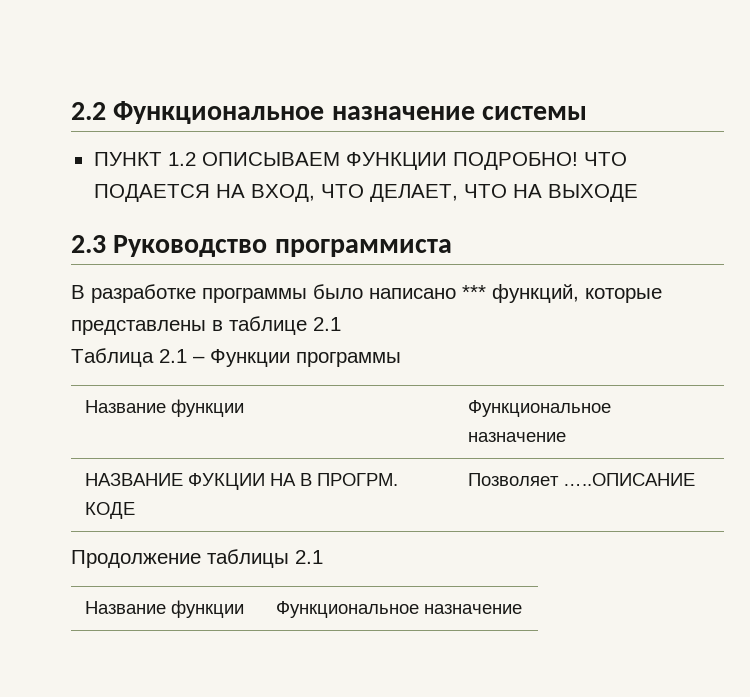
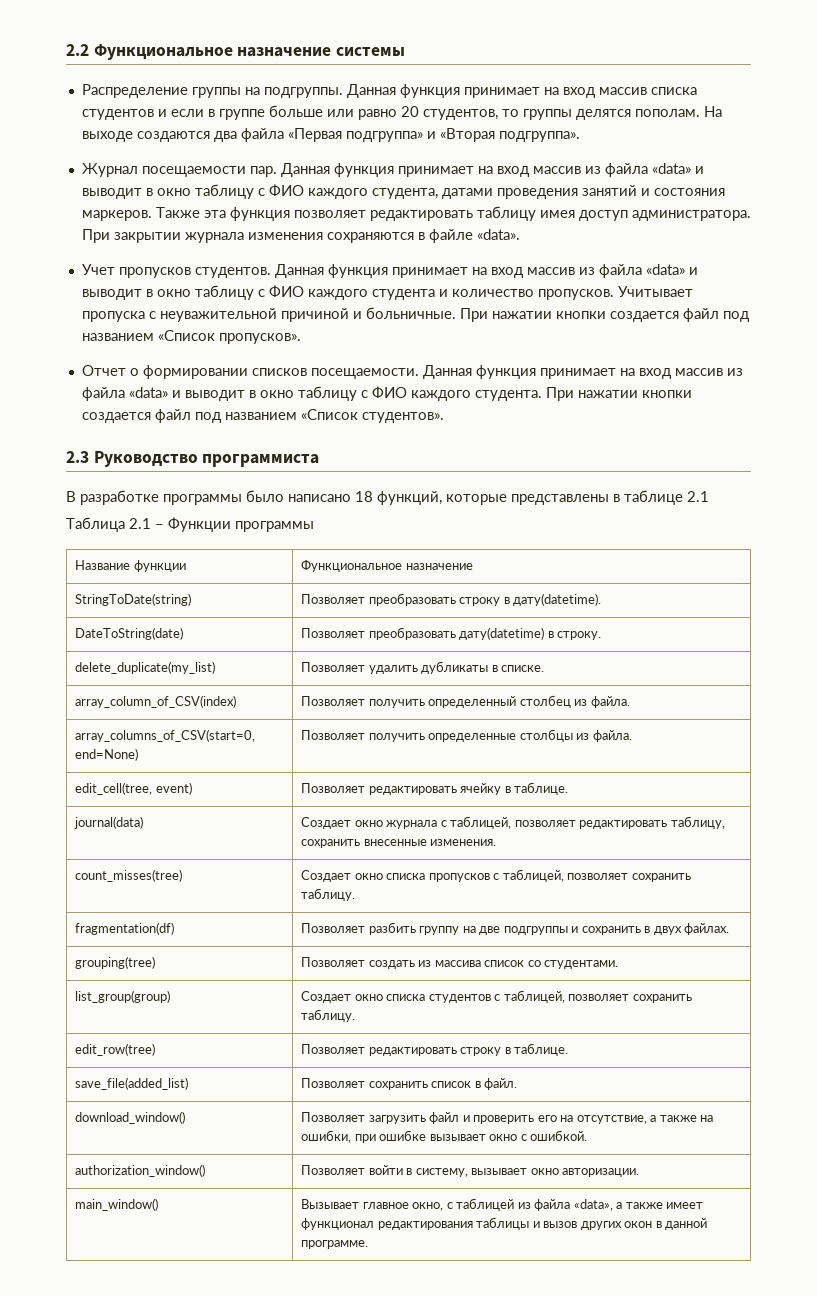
[93,152,627,170] [93,184,638,202] ПУНКТ 1.2 ОПИСЫВАЕМ ФУНКЦИИ ПОДРОБНО! ЧТО ПОДАЕТСЯ НА ВХОД, ЧТО ДЕЛАЕТ, ЧТО НА ВЫХОДЕ -> [81,84,697,98] [81,105,722,120] [81,128,580,142] [81,163,704,177] [81,184,725,199] [81,206,751,221] [81,229,520,243] [81,264,698,278] [81,285,693,300] [81,307,749,322] [81,330,301,344] [81,365,743,379] [81,386,692,401] [81,409,444,423] Распределение группы на подгруппы. Данная функция принимает на вход массив списка студентов и если в группе больше или равно 20 студентов, то группы делятся пополам. На выходе создаются два файла «Первая подгруппа» и «Вторая подгруппа». // Журнал посещаемости пар. Данная функция принимает на вход массив из файла «data» и выводит в окно таблицу с ФИО каждого студента, датами проведения занятий и состояния маркеров. Также эта функция позволяет редактировать таблицу имея доступ администратора. При закрытии журнала изменения сохраняются в файле «data». // Учет пропусков студентов. Данная функция принимает на вход массив из файла «data» и выводит в окно таблицу с ФИО каждого студента и количество пропусков. Учитывает пропуска с неуважительной причиной и больничные. При нажатии кнопки создается файл под названием «Список пропусков». // Отчет о формировании списков посещаемости. Данная функция принимает на вход массив из файла «data» и выводит в окно таблицу с ФИО каждого студента. При нажатии кнопки создается файл под названием «Список студентов».
[462,285,486,299] *** -> [355,491,373,502] 18
[85,473,399,490] [85,502,136,519] [468,473,696,486] [71,549,323,568] [85,600,245,618] [276,601,522,618] НАЗВАНИЕ ФУКЦИИ НА В ПРОГРМ. КОДЕ | Позволяет …..ОПИСАНИЕ // Продолжение таблицы 2.1 // Название функции | Функциональное назначение -> [75,593,192,606] [301,593,602,606] [75,627,184,640] [301,627,602,640] [75,661,216,674] [301,661,545,674] [75,695,237,708] [301,695,630,708] [75,729,256,742] [75,748,139,761] [301,729,632,742] [75,782,192,795] [301,782,569,795] [74,816,144,829] [301,816,725,829] [301,839,497,848] [75,869,183,882] [301,869,691,882] [301,888,356,901] [75,922,175,935] [301,922,730,935] [75,956,156,969] [301,957,619,969] [75,990,171,1003] [301,990,692,1003] [301,1009,356,1022] [75,1043,156,1056] [301,1043,569,1056] [75,1077,189,1090] [301,1078,518,1090] [75,1111,186,1124] [301,1112,714,1124] [301,1130,588,1143] [75,1164,206,1177] [301,1165,640,1177] [75,1198,159,1211] [301,1198,704,1211] [301,1217,708,1230] [301,1240,369,1249] StringToDate(string) | Позволяет преобразовать строку в дату(datetime). // DateToString(date) | Позволяет преобразовать дату(datetime) в строку. // delete_duplicate(my_list) | Позволяет удалить дубликаты в списке. // array_column_of_CSV(index) | Позволяет получить определенный столбец из файла. // array_columns_of_CSV(start=0, end=None) | Позволяет получить определенные столбцы из файла. // edit_cell(tree, event) | Позволяет редактировать ячейку в таблице. // journal(data) | Создает окно журнала с таблицей, позволяет редактировать таблицу, сохранить внесенные изменения. // count_misses(tree) | Создает окно списка пропусков с таблицей, позволяет сохранить таблицу. // fragmentation(df) | Позволяет разбить группу на две подгруппы и сохранить в двух файлах. // grouping(tree) | Позволяет создать из массива список со студентами. // list_group(group) | Создает окно списка студентов с таблицей, позволяет сохранить таблицу. // edit_row(tree) | Позволяет редактировать строку в таблице. // save_file(added_list) | Позволяет сохранить список в файл. // download_window() | Позволяет загрузить файл и проверить его на отсутствие, а также на ошибки, при ошибке вызывает окно с ошибкой. // authorization_window() | Позволяет войти в систему, вызывает окно авторизации. // main_window() | Вызывает главное окно, с таблицей из файла «data», а также имеет функционал редактирования таблицы и вызов других окон в данной программе.

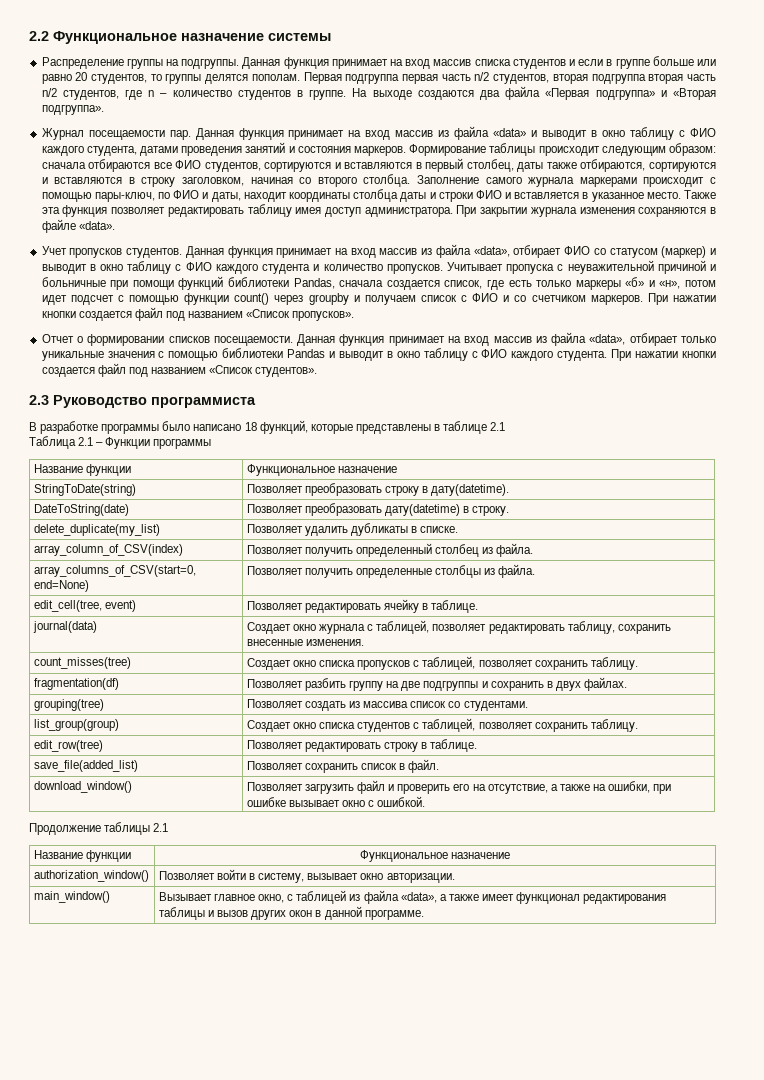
(700, 113) none -> [303,72,717,84] [41,88,347,100] Первая подгруппа первая часть n/2 студентов, вторая подгруппа вторая часть n/2 студентов, где n – количество студентов в группе.
(152, 215) none -> [409,143,716,156] [41,158,716,172] [41,174,716,187] [41,189,681,202] Формирование таблицы происходит следующим образом: сначала отбираются все ФИО студентов, сортируются и вставляются в первый столбец, даты также отбираются, сортируются и вставляются в строку заголовком, начиная со второго столбца. Заполнение самого журнала маркерами происходит с помощью пары-ключ, по ФИО и даты, находит координаты столбца даты и строки ФИО и вставляется в указанное место.
[645,264,685,275] «data» -> [473,245,707,258] «data», отбирает ФИО со статусом (маркер)
[365,307,456,319] больничные. -> [41,276,717,290] [41,293,643,305] больничные при помощи функций библиотеки Pandas, сначала создается список, где есть только маркеры «б» и «н», потом идет подсчет с помощью функции count() через groupby и получаем список с ФИО и со счетчиком маркеров.
[128,387,168,398] «data» -> [589,333,716,346] [41,348,326,361] «data», отбирает только уникальные значения с помощью библиотеки Pandas
(588, 1135) none -> [29,822,169,835] [33,850,132,862] [359,850,511,862] // Продолжение таблицы 2.1 // Название функции | Функциональное назначение

